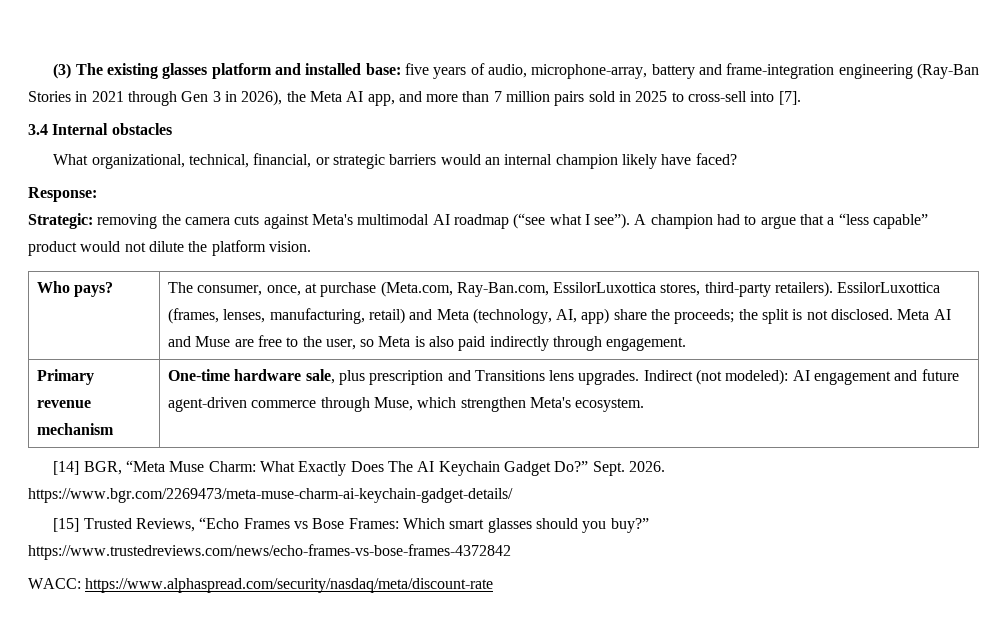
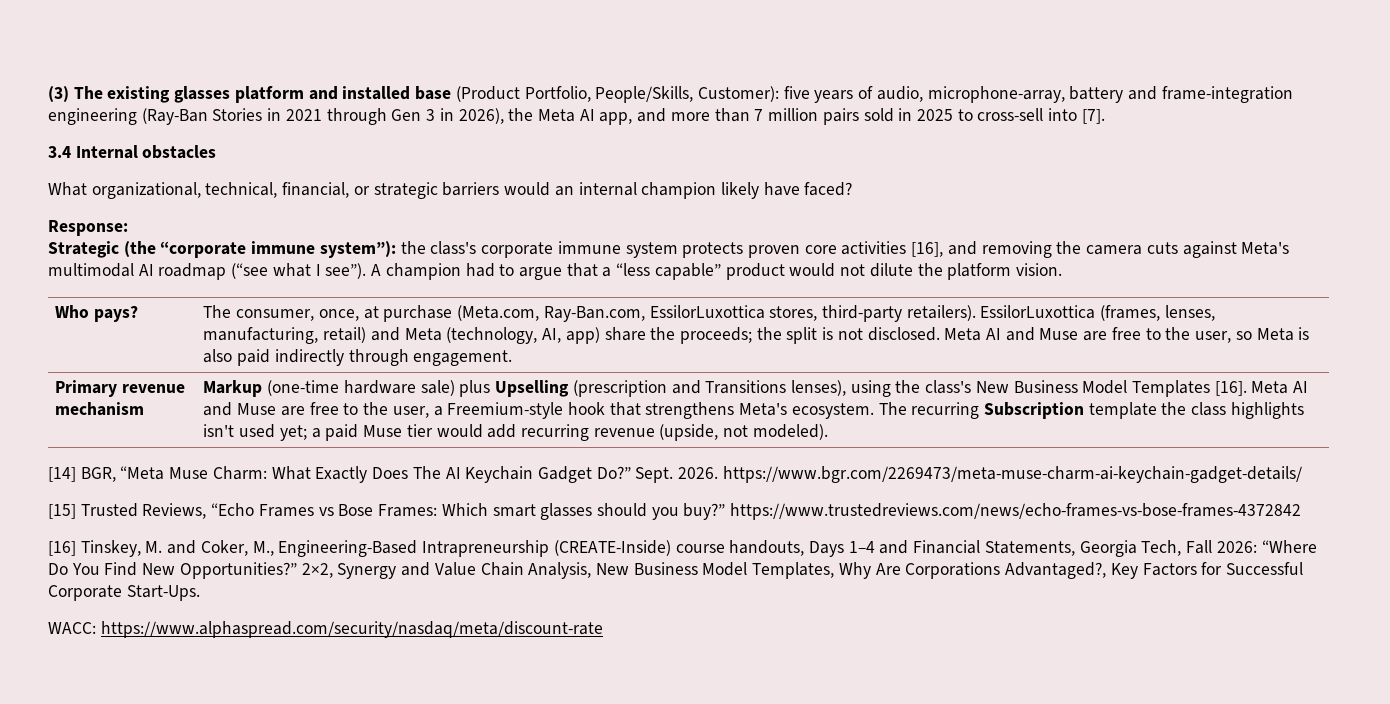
[365,63,401,75] base: -> [415,86,779,103] base (Product Portfolio, People/Skills, Customer):
[28,213,93,229] Strategic: -> [48,241,977,258] Strategic (the “corporate immune system”): the class's corporate immune system protects proven core activities [16], and
[167,369,959,385] [167,397,645,412] One-time hardware sale, plus prescription and Transitions lens upgrades. Indirect (not modeled): AI engagement and future agent-driven commerce through Muse, which strengthen Meta's ecosystem. -> [203,380,1309,397] [203,402,1304,419] [203,424,828,441] Markup (one-time hardware sale) plus Upselling (prescription and Transitions lenses), using the class's New Business Model Templates [16]. Meta AI and Muse are free to the user, a Freemium-style hook that strengthens Meta's ecosystem. The recurring Subscription template the class highlights isn't used yet; a paid Muse tier would add recurring revenue (upside, not modeled).
(511, 552) none -> [48,540,1317,557] [48,562,1303,579] [48,585,200,601] // [16] Tinskey, M. and Coker, M., Engineering-Based Intrapreneurship (CREATE-Inside) course handouts, Days 1–4 and Financial Statements, Georgia Tech, Fall 2026: “Where Do You Find New Opportunities?” 2×2, Synergy and Value Chain Analysis, New Business Model Templates, Why Are Corporations Advantaged?, Key Factors for Successful Corporate Start-Ups.

